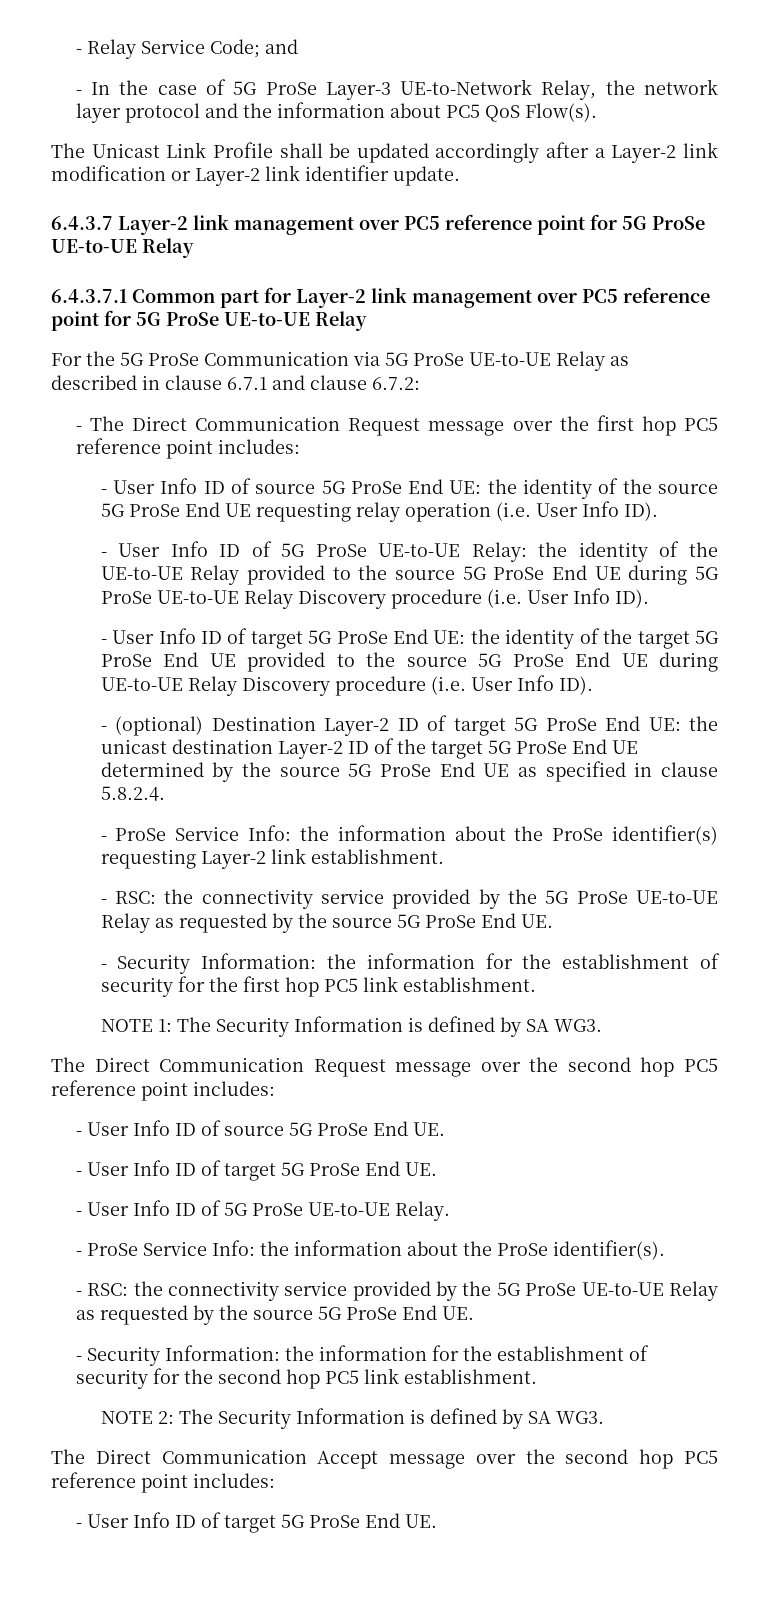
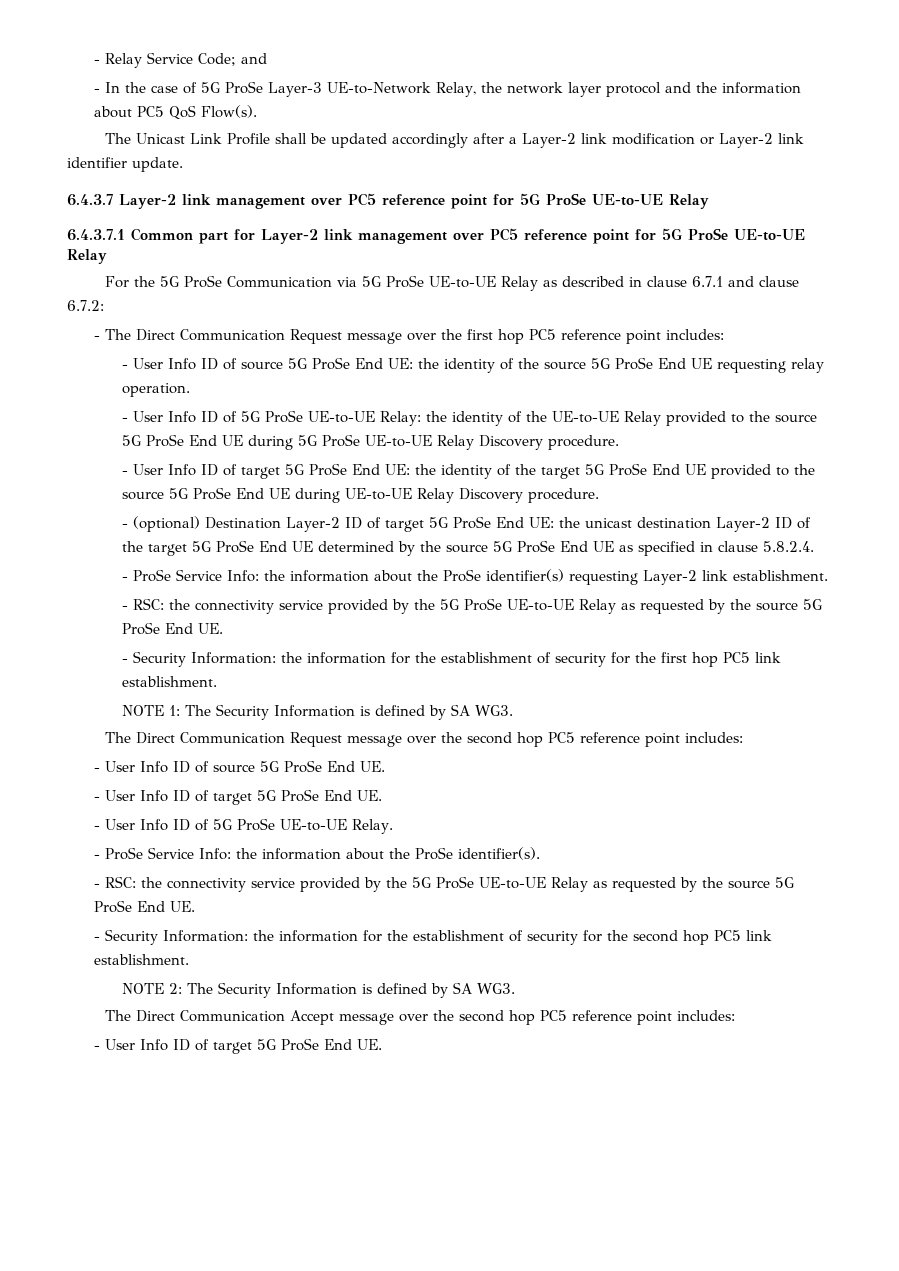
[404,501,658,522] operation (i.e. User Info ID). -> [121,383,190,397] operation.
[390,588,649,609] procedure (i.e. User Info ID). -> [547,435,619,450] procedure.
[334,675,593,696] procedure (i.e. User Info ID). -> [527,488,599,503] procedure.

